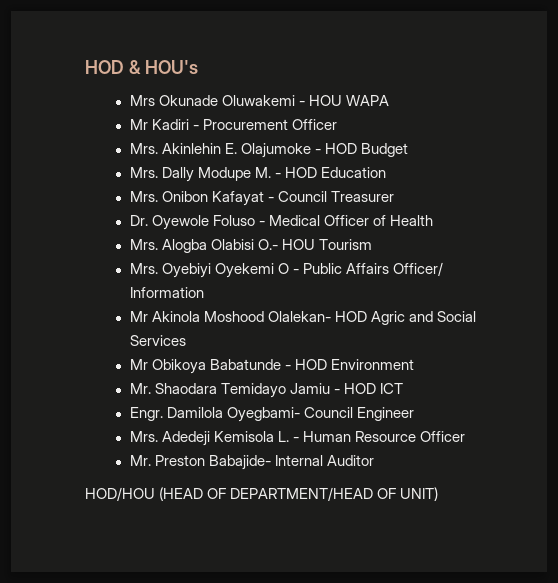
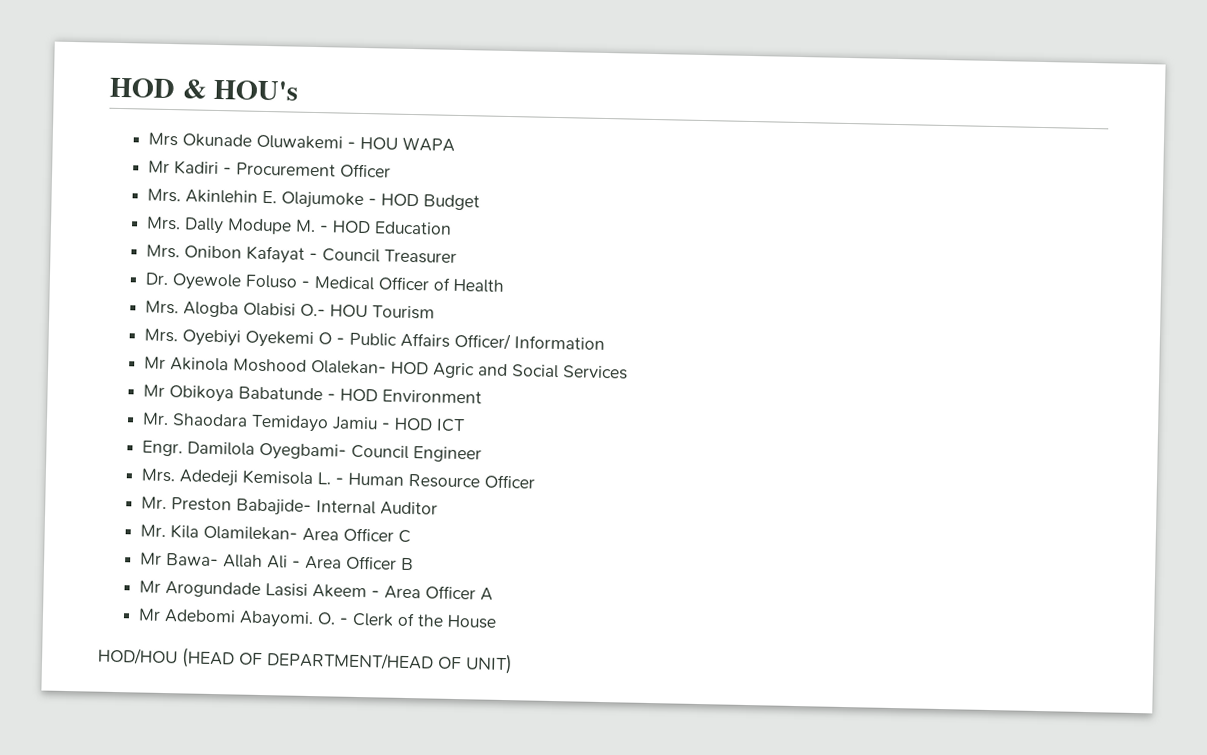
(375, 460) none -> [140,524,412,544] [140,552,415,571] [139,580,494,601] [138,608,498,629] // Mr. Kila Olamilekan- Area Officer C // Mr Bawa- Allah Ali - Area Officer B // Mr Arogundade Lasisi Akeem - Area Officer A // Mr Adebomi Abayomi. O. - Clerk of the House

